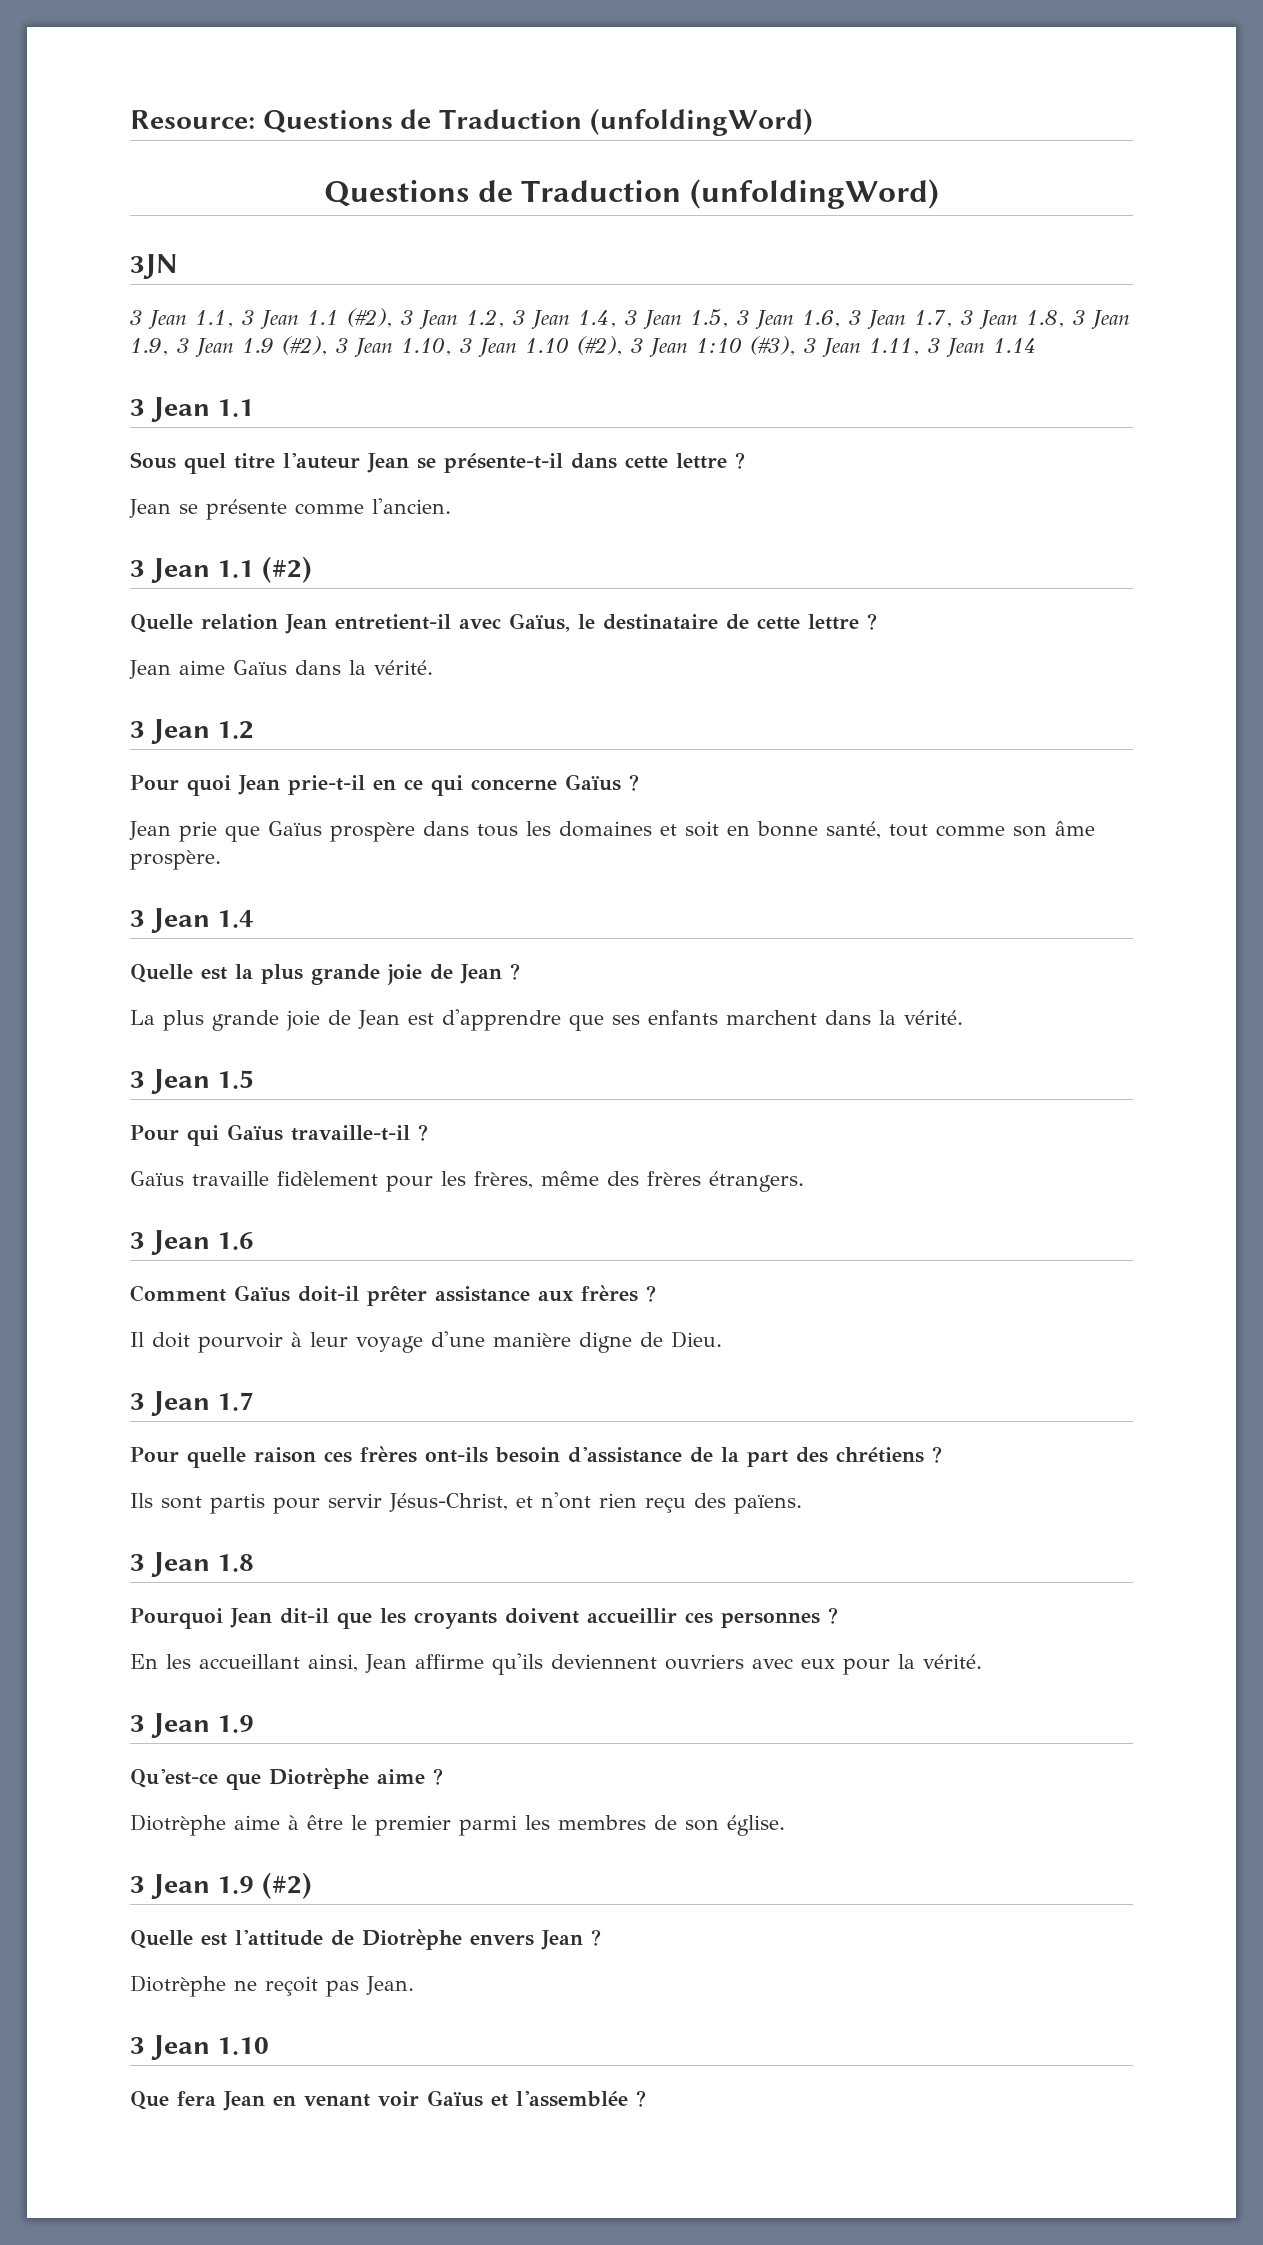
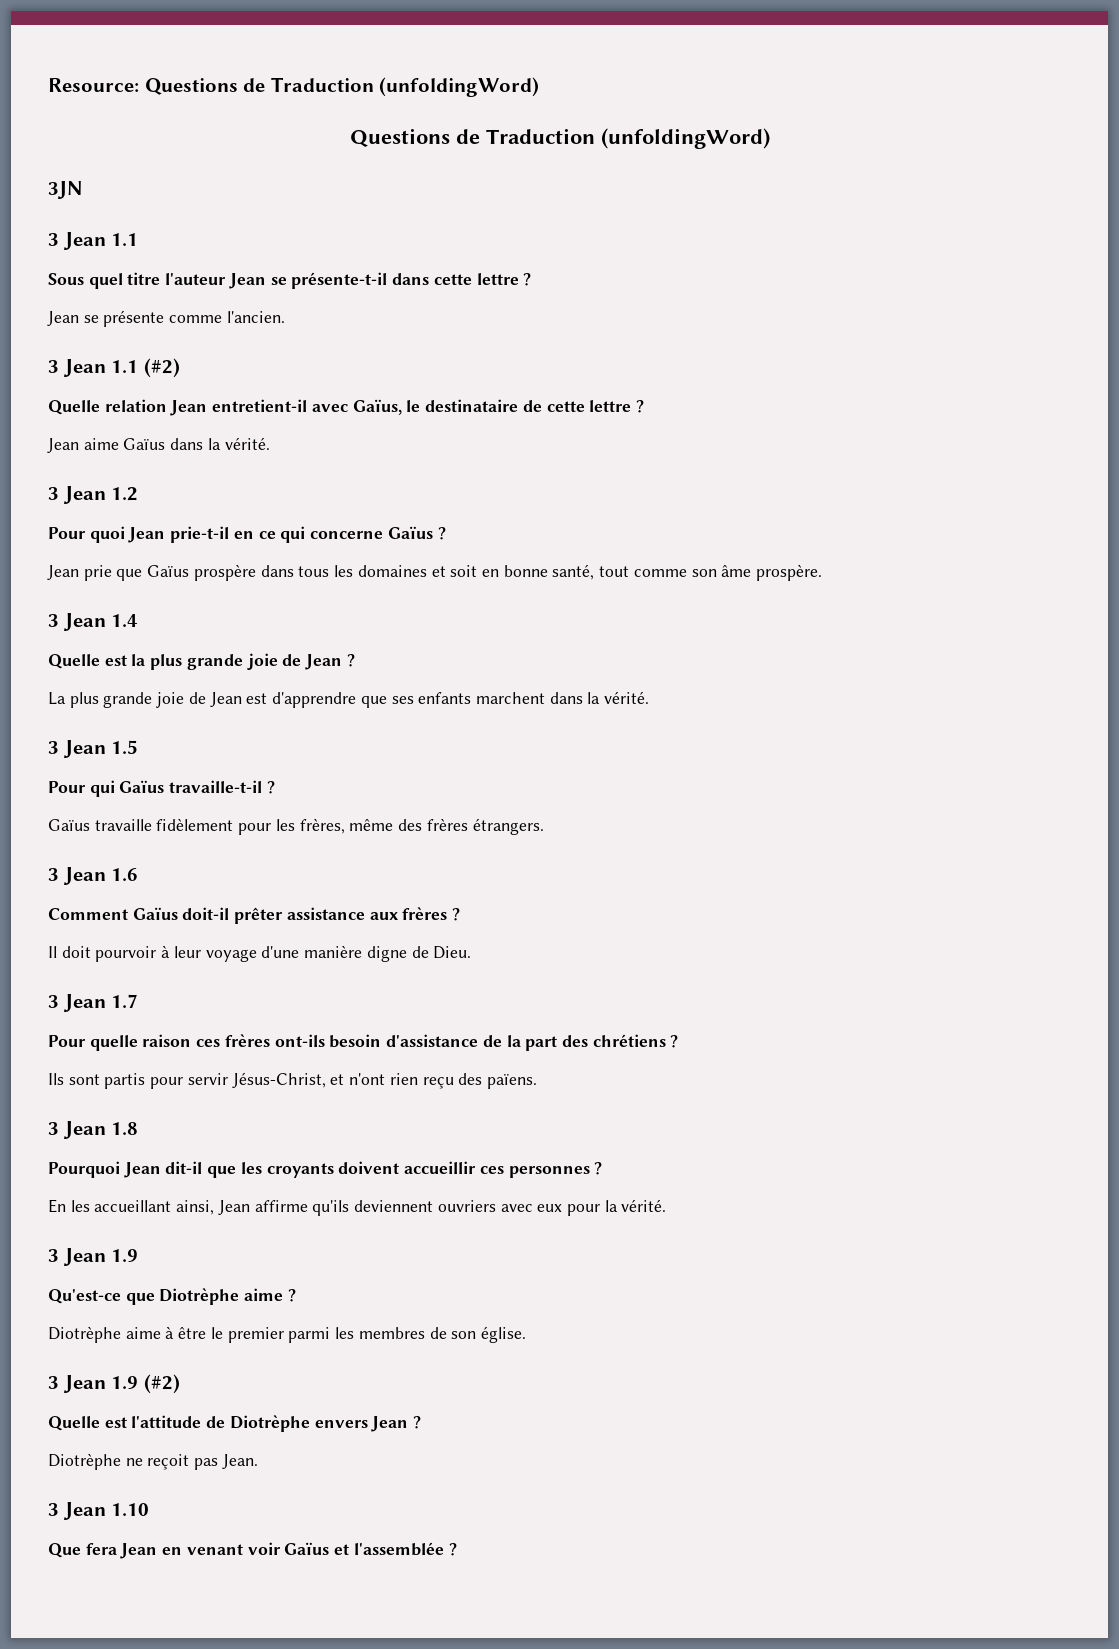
[130,308,1130,329] [130,336,1036,357] // 3 Jean 1.1, 3 Jean 1.1 (#2), 3 Jean 1.2, 3 Jean 1.4, 3 Jean 1.5, 3 Jean 1.6, 3 Jean 1.7, 3 Jean 1.8, 3 Jean 1.9, 3 Jean 1.9 (#2), 3 Jean 1.10, 3 Jean 1.10 (#2), 3 Jean 1:10 (#3), 3 Jean 1.11, 3 Jean 1.14 -> (82, 190) none

